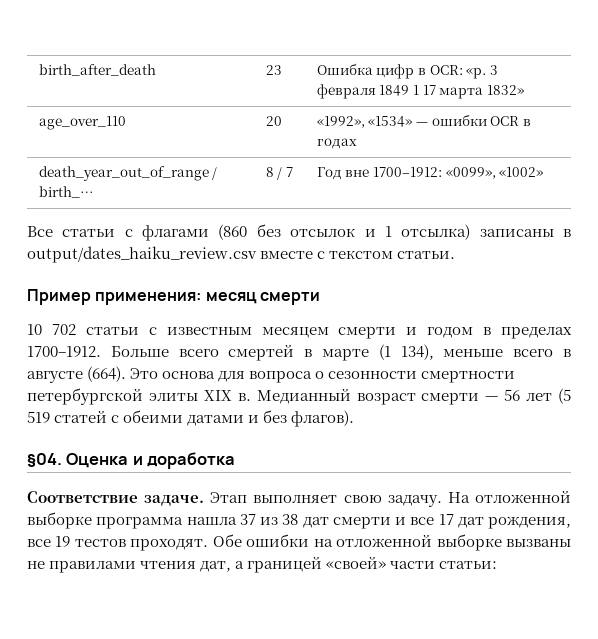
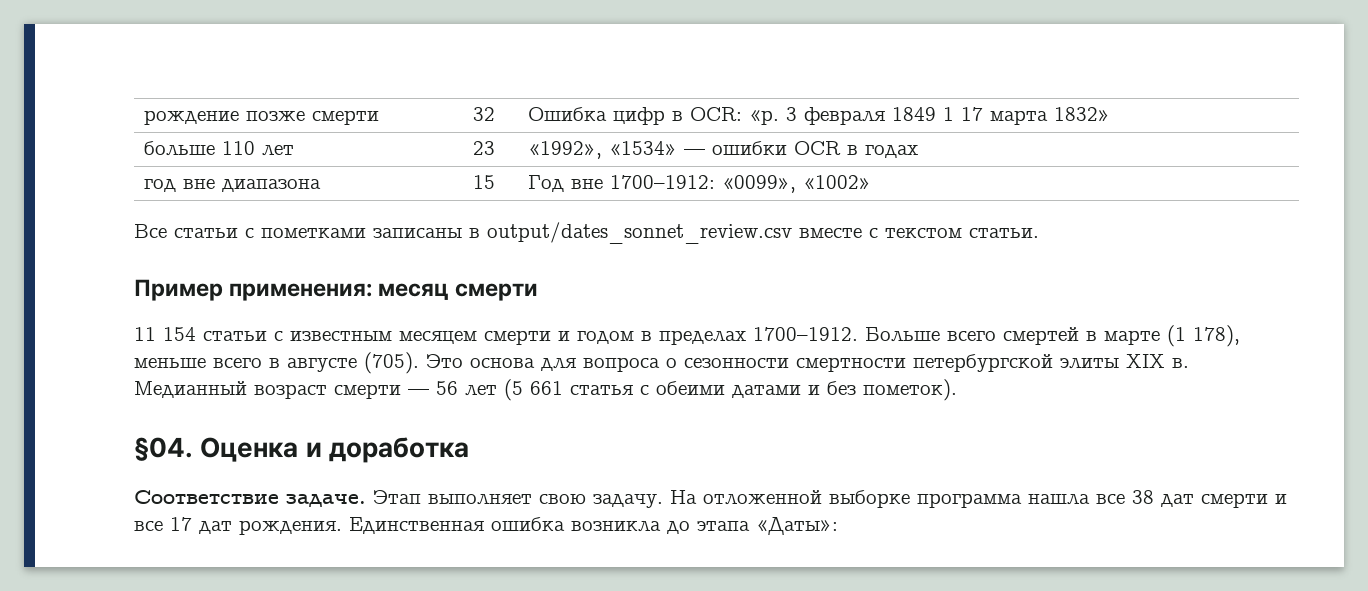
[38,64,156,76] [265,65,282,75] birth_after_death | 23 -> [143,110,379,125] [472,107,495,121] рождение позже смерти | 32
[38,116,126,130] [265,116,282,126] age_over_110 | 20 -> [143,141,294,156] [472,141,495,155] больше 110 лет | 23
[38,166,218,181] [38,186,94,198] [265,167,293,180] death_year_out_of_range / birth_… | 8 / 7 -> [143,179,321,192] [472,175,495,189] год вне диапазона | 15
[142,224,471,241] флагами (860 без отсылок и 1 отсылка) -> [261,228,366,238] пометками
[27,246,257,263] output/dates_haiku_review.csv -> [487,222,792,244] output/dates_sonnet_review.csv
[27,324,76,335] 10 702 -> [134,327,196,341] 11 154
[400,344,434,360] 134), -> [1193,325,1240,347] 178),
[87,366,127,382] (664). -> [364,352,419,374] (705).
[27,410,108,423] 519 статей -> [530,381,633,395] 661 статья
[291,410,355,427] флагов). -> [863,379,957,401] пометок).
[239,514,278,525] 37 из -> [1096,494,1125,504] все
[488,516,571,529] [27,534,572,551] [27,556,498,573] рождения, все 19 тестов проходят. Обе ошибки на отложенной выборке вызваны не правилами чтения дат, а границей «своей» части статьи: -> [239,517,838,535] рождения. Единственная ошибка возникла до этапа «Даты»:

